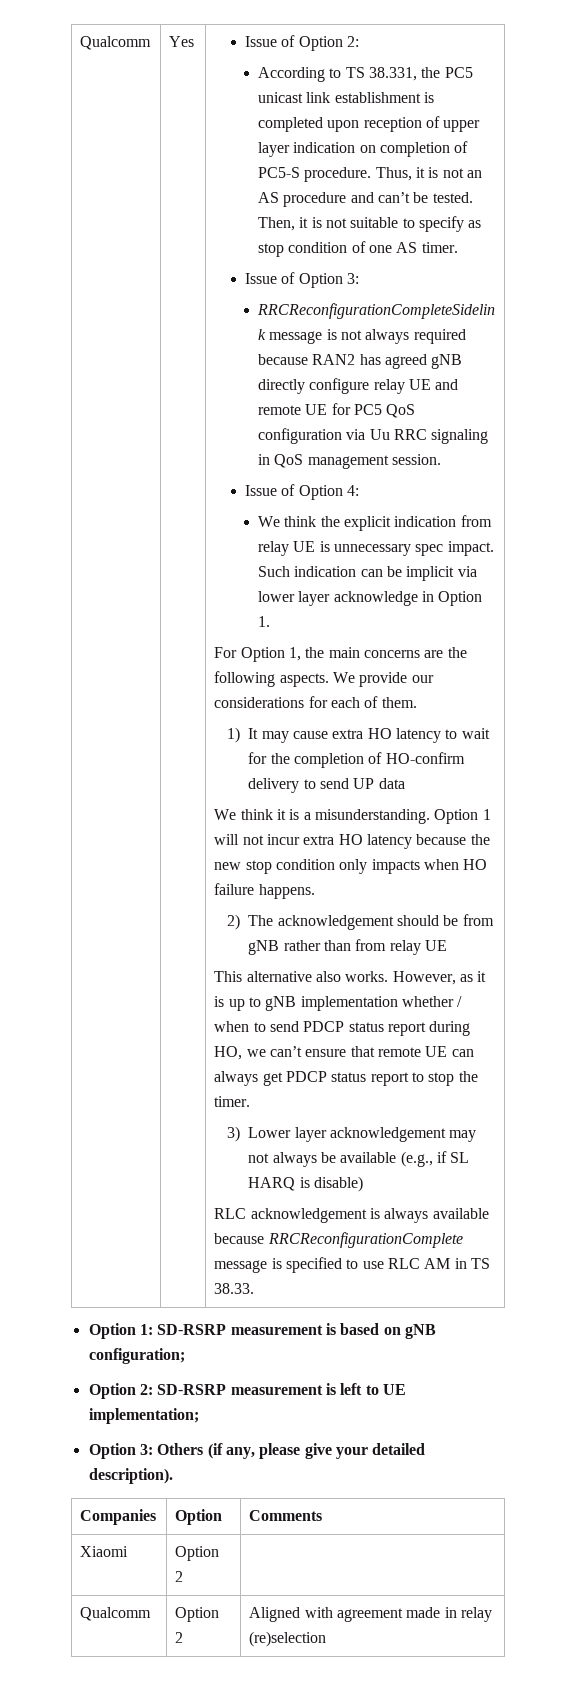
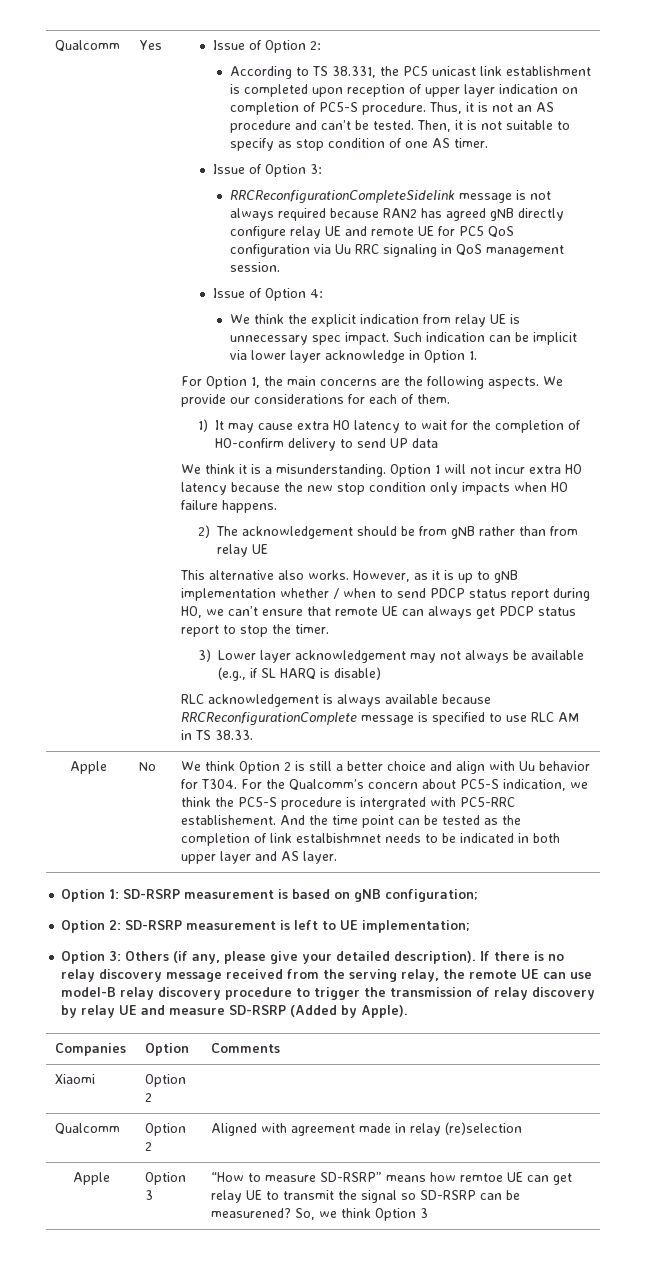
(255, 1288) none -> [70,761,107,774] [139,762,157,771] [181,761,591,774] [181,779,589,791] [181,797,516,810] [181,815,522,828] [181,833,561,846] [181,851,338,864] // Apple | No | We think Option 2 is still a better choice and align with Uu behavior for T304. For the Qualcomm’s concern about PC5-S indication, we think the PC5-S procedure is intergrated with PC5-RRC establishement. And the time point can be tested as the completion of link estalbishmnet needs to be indicated in both upper layer and AS layer.
(173, 1476) none -> [480,951,565,961] [61,969,593,982] [61,987,596,1000] [61,1005,409,1018] If there is no relay discovery message received from the serving relay, the remote UE can use model-B relay discovery procedure to trigger the transmission of relay discovery by relay UE and measure SD-RSRP (Added by Apple).
(327, 1639) none -> [73,1172,110,1185] [145,1172,187,1185] [145,1190,154,1200] [211,1172,573,1185] [211,1190,521,1203] [211,1208,429,1221] // Apple | Option 3 | “How to measure SD-RSRP” means how remtoe UE can get relay UE to transmit the signal so SD-RSRP can be measurened? So, we think Option 3

